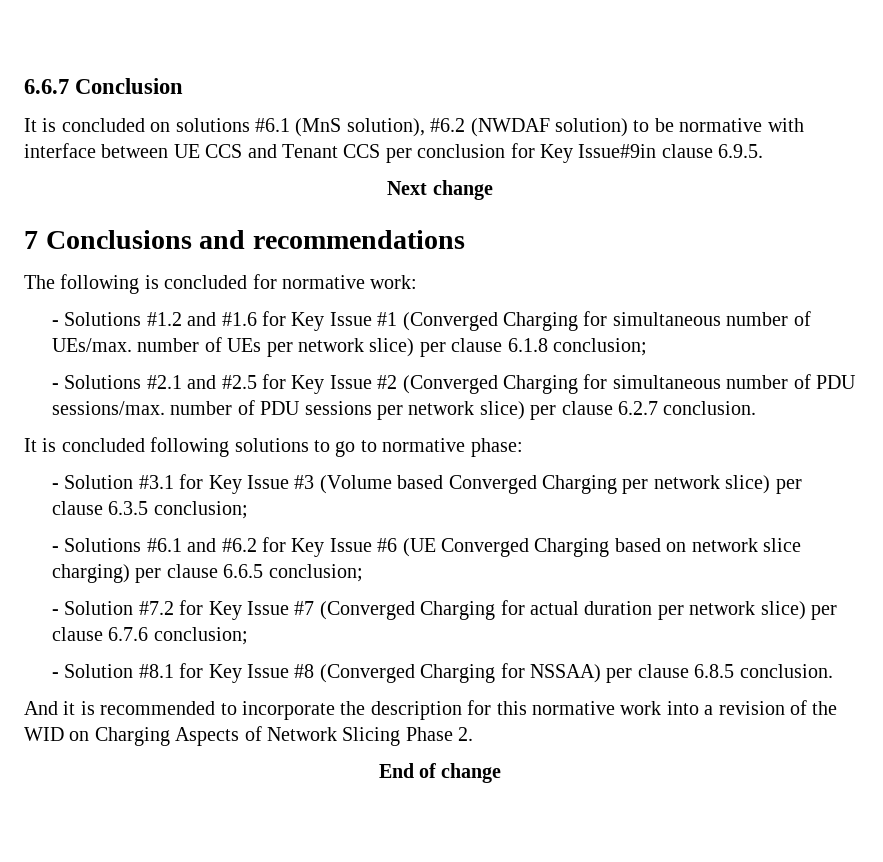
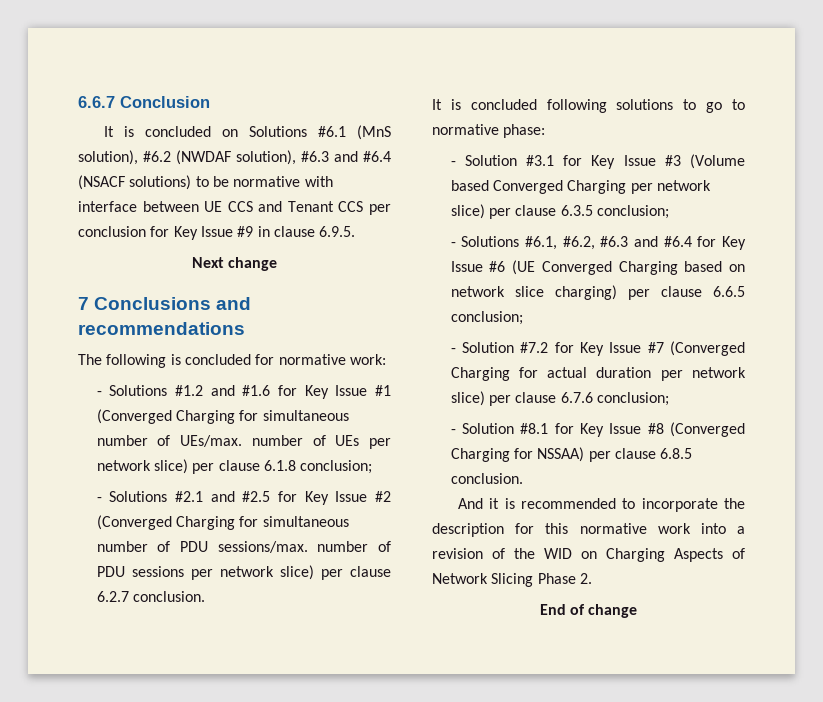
[175,118,250,132] solutions -> [248,126,307,137] Solutions
[554,118,628,137] solution) -> [236,150,391,165] [78,175,192,190] solution), #6.3 and #6.4 (NSACF solutions)
[578,144,657,158] Issue#9in -> [200,226,270,237] Issue #9 in
[146,538,257,552] #6.1 and #6.2 -> [524,236,692,250] #6.1, #6.2, #6.3 and #6.4

